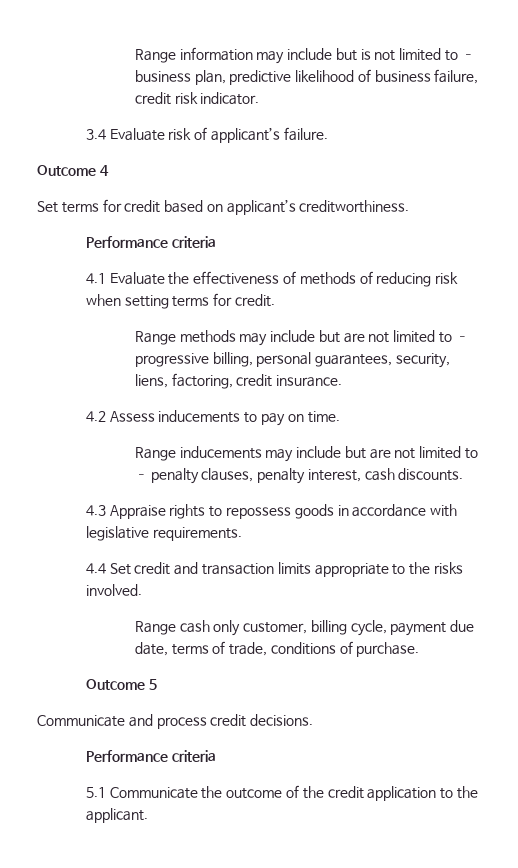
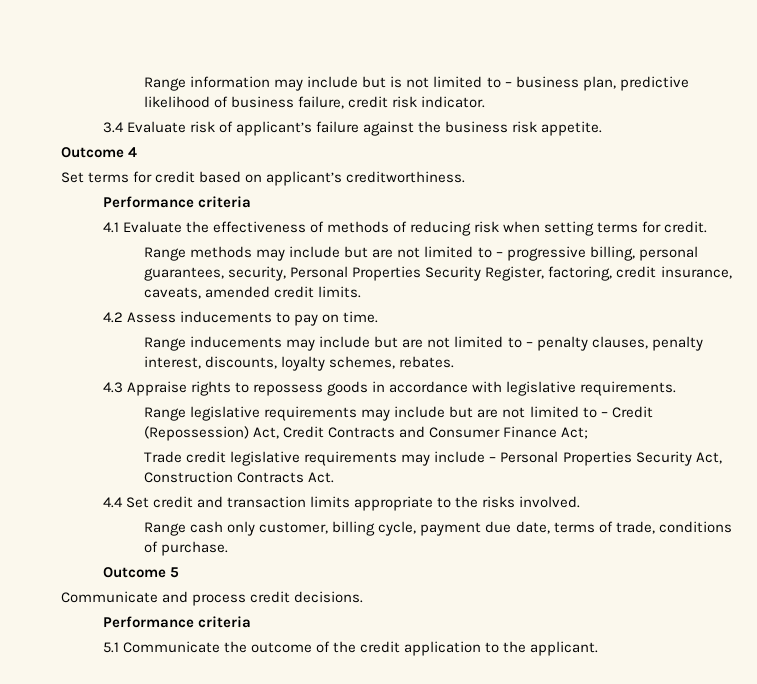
[283,127,328,141] failure. -> [315,121,603,136] failure against the business risk appetite.
[134,373,343,389] liens, factoring, credit insurance. -> [290,266,732,281] [144,286,362,299] Personal Properties Security Register, factoring, credit insurance, caveats, amended credit limits.
[364,468,464,481] cash discounts. -> [205,356,455,371] discounts, loyalty schemes, rebates.
(242, 534) none -> [144,406,653,421] [144,426,589,441] [144,451,722,466] [144,471,335,483] // Range legislative requirements may include but are not limited to – Credit (Repossession) Act, Credit Contracts and Consumer Finance Act; // Trade credit legislative requirements may include – Personal Properties Security Act, Construction Contracts Act.

